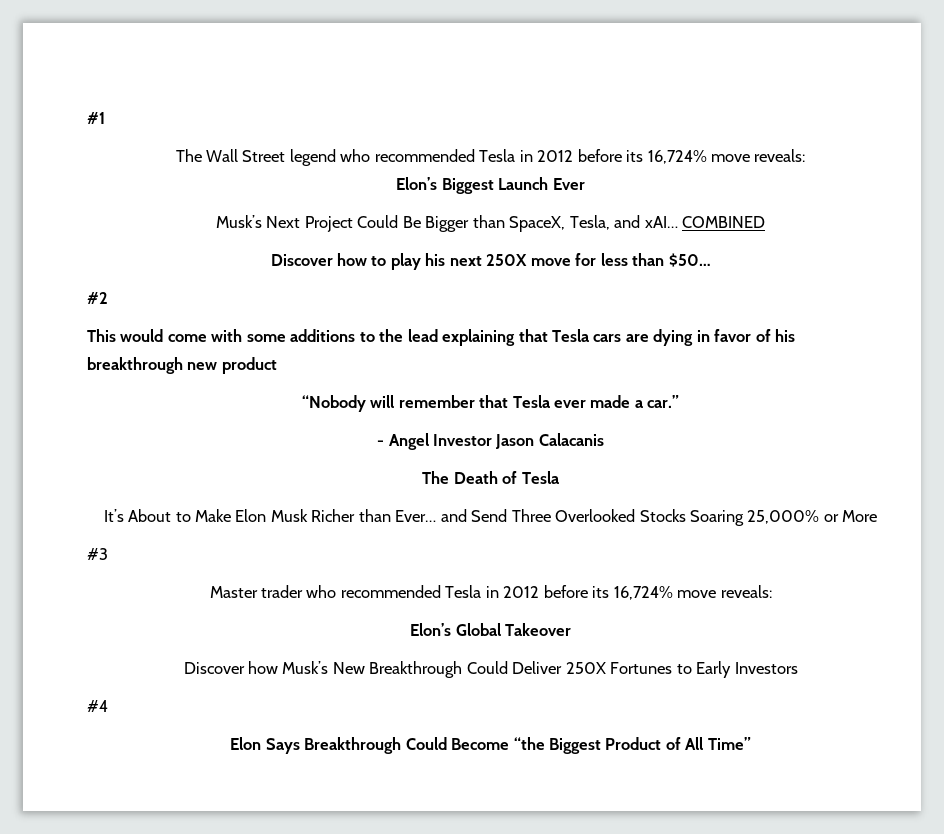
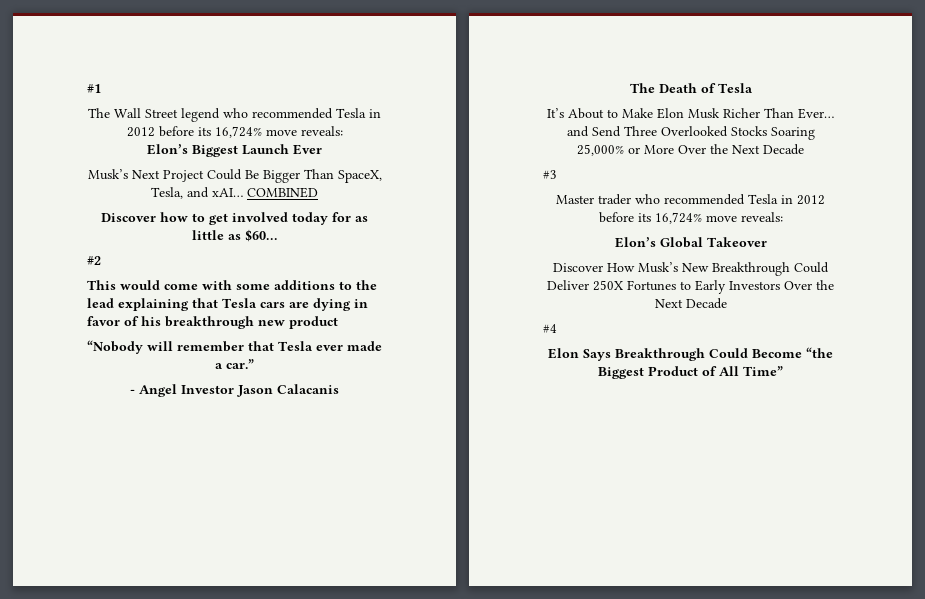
[472,215,505,228] than -> [303,169,334,179] Than
[390,253,711,270] play his next 250X move for less than $50… -> [209,212,368,225] [192,229,277,242] get involved today for as little as $60…
[358,509,391,522] than -> [764,108,794,118] Than
(878, 516) none -> [678,144,804,155] Over the Next Decade
[247,661,278,674] how -> [607,263,635,272] How
(798, 668) none -> [784,280,834,290] [654,298,727,309] Over the Next Decade

